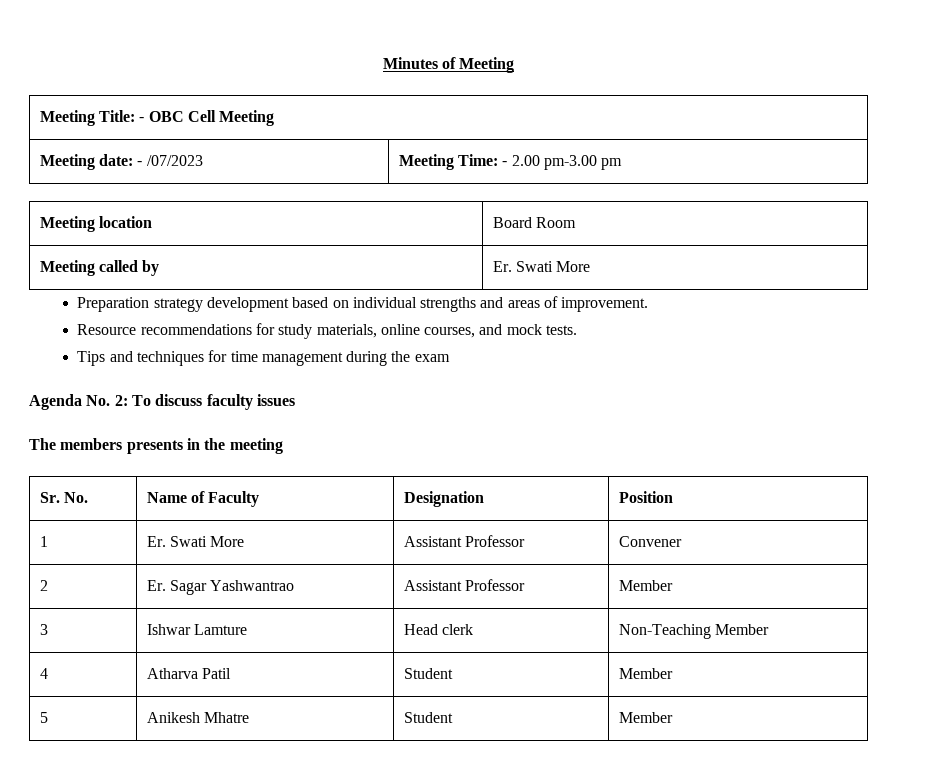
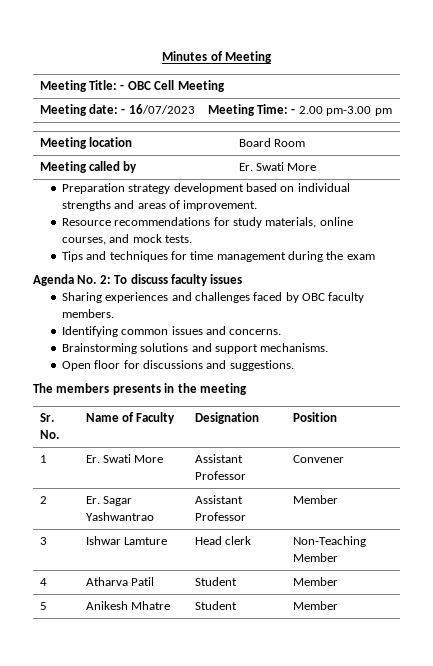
[146,155,203,166] /07/2023 -> [128,104,195,114] 16/07/2023
(295, 400) none -> [61,292,365,303] [61,309,114,318] [61,326,282,337] [61,343,329,354] [61,360,294,371] // Sharing experiences and challenges faced by OBC faculty members. // Identifying common issues and concerns. // Brainstorming solutions and support mechanisms. // Open floor for discussions and suggestions.

